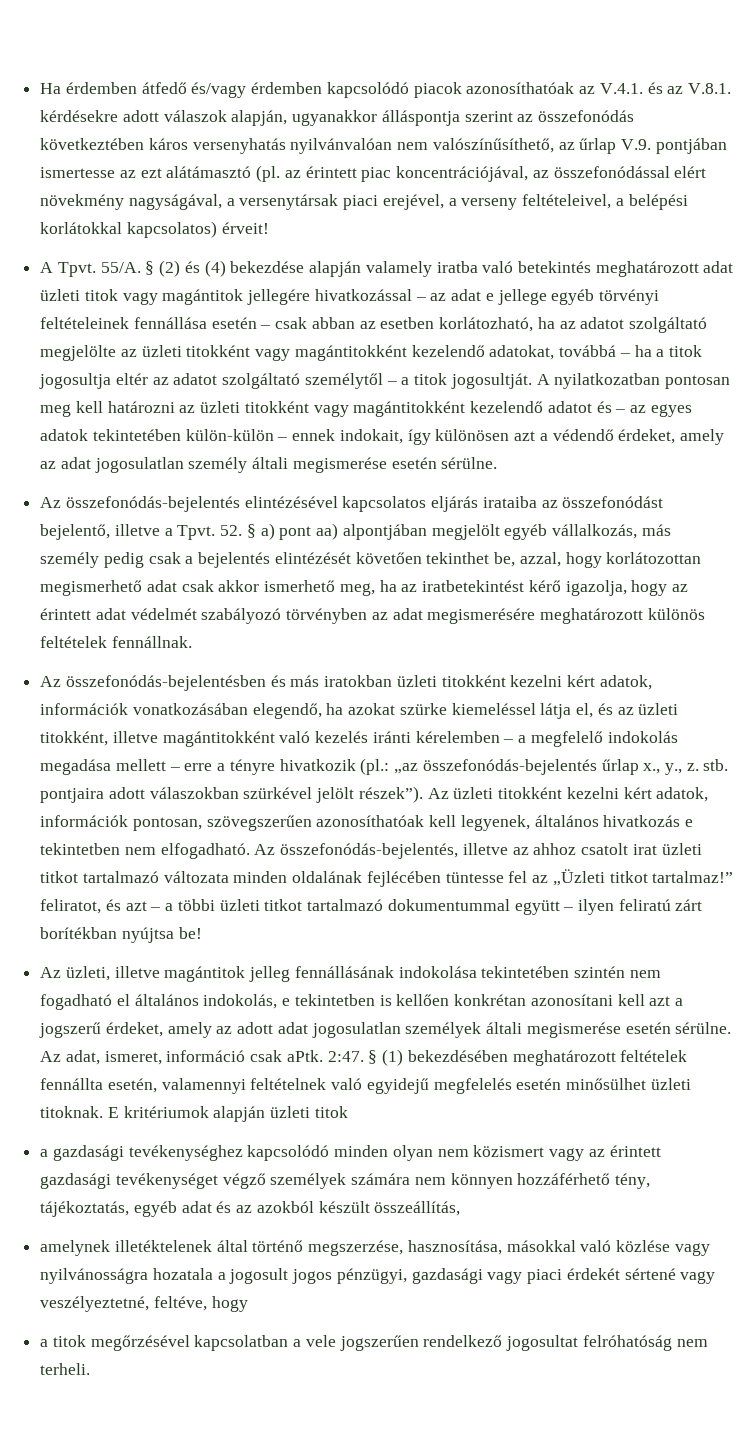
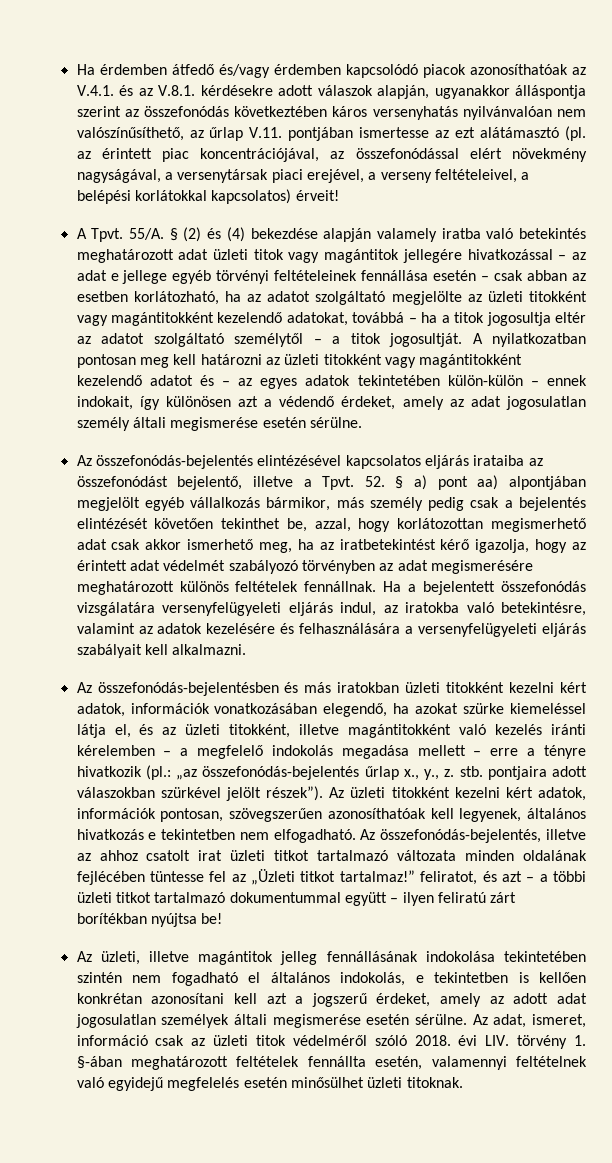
[621,139,652,150] V.9. -> [249,127,283,138] V.11.
[551,524,637,539] vállalkozás, -> [190,497,331,511] vállalkozás bármikor,
(192, 642) none -> [383,581,586,595] [76,602,586,616] [76,623,586,637] [76,644,247,658] Ha a bejelentett összefonódás vizsgálatára versenyfelügyeleti eljárás indul, az iratokba való betekintésre, valamint az adatok kezelésére és felhasználására a versenyfelügyeleti eljárás szabályait kell alkalmazni.
[286,1049,508,1066] aPtk. 2:47. § (1) bekezdésében -> [191,1035,587,1049] [76,1056,122,1069] az üzleti titok védelméről szóló 2018. évi LIV. törvény 1. §-ában
[107,1106,348,1122] [40,1145,661,1161] [40,1173,651,1189] [40,1201,461,1217] [40,1240,710,1256] [40,1268,716,1284] [40,1296,248,1312] [40,1335,708,1351] [40,1363,91,1375] E kritériumok alapján üzleti titok // a gazdasági tevékenységhez kapcsolódó minden olyan nem közismert vagy az érintett gazdasági tevékenységet végző személyek számára nem könnyen hozzáférhető tény, tájékoztatás, egyéb adat és az azokból készült összeállítás, // amelynek illetéktelenek által történő megszerzése, hasznosítása, másokkal való közlése vagy nyilvánosságra hozatala a jogosult jogos pénzügyi, gazdasági vagy piaci érdekét sértené vagy veszélyeztetné, feltéve, hogy // a titok megőrzésével kapcsolatban a vele jogszerűen rendelkező jogosultat felróhatóság nem terheli. -> (463, 1082) none

